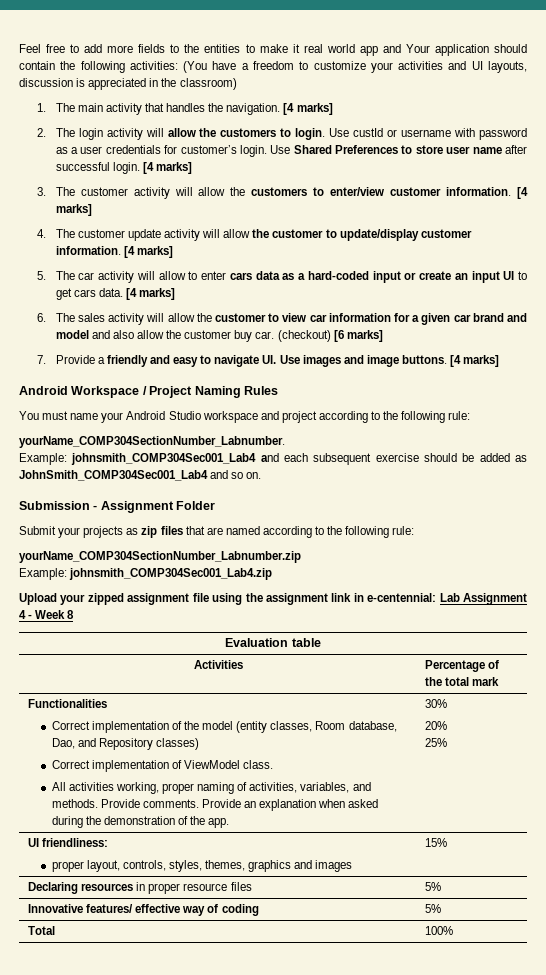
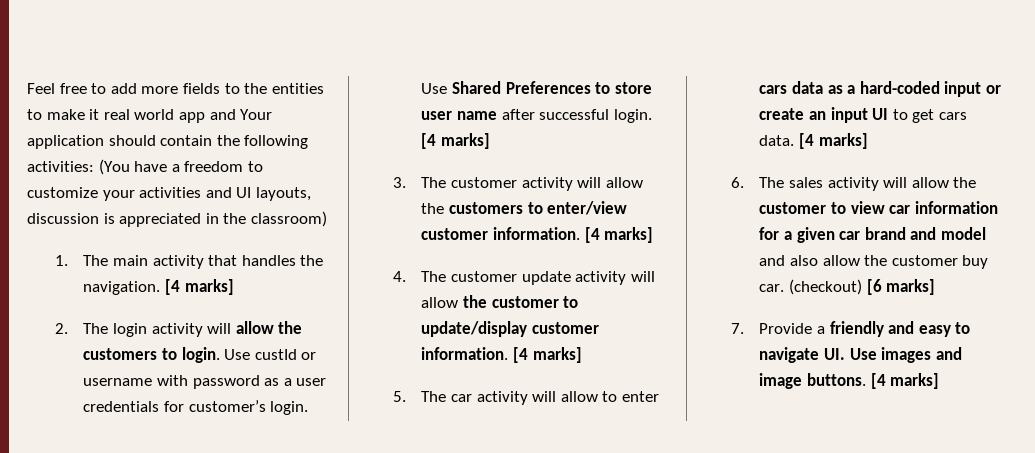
[19,386,278,398] [19,411,471,423] [19,436,285,448] [19,453,527,465] [19,470,262,481] [19,501,216,513] [19,526,415,538] [19,551,301,563] [19,568,273,580] [19,593,527,605] [19,610,75,619] [225,638,321,647] [193,660,243,669] [425,660,500,672] [425,677,500,686] [28,699,108,708] [51,721,397,733] [51,738,200,750] [51,760,274,772] [51,782,371,794] [51,799,379,811] [51,816,230,828] [425,699,448,708] [425,721,448,730] [425,738,448,747] [28,838,109,847] [51,860,353,872] [425,838,448,847] [28,882,252,894] [425,882,442,891] [28,904,259,916] [425,904,442,913] [28,926,56,935] [425,926,454,935] // Android Workspace / Project Naming Rules // You must name your Android Studio workspace and project according to the following rule: // yourName_COMP304SectionNumber_Labnumber. // Example: johnsmith_COMP304Sec001_Lab4 and each subsequent exercise should be added as JohnSmith_COMP304Sec001_Lab4 and so on. // Submission - Assignment Folder // Submit your projects as zip files that are named according to the following rule: // yourName_COMP304SectionNumber_Labnumber.zip // Example: johnsmith_COMP304Sec001_Lab4.zip // Upload your zipped assignment file using the assignment link in e-centennial: Lab Assignment 4 - Week 8 // Evaluation table // Activities | Percentage of the total mark // Functionalities // Correct implementation of the model (entity classes, Room database, Dao, and Repository classes) // Correct implementation of ViewModel class. // All activities working, proper naming of activities, variables, and methods. Provide comments. Provide an explanation when asked during the demonstration of the app. | 30% // 20% // 25% // UI friendliness: // proper layout, controls, styles, themes, graphics and images | 15% // Declaring resources in proper resource files | 5% // Innovative features/ effective way of coding | 5% // Total | 100% -> (940, 381) none

